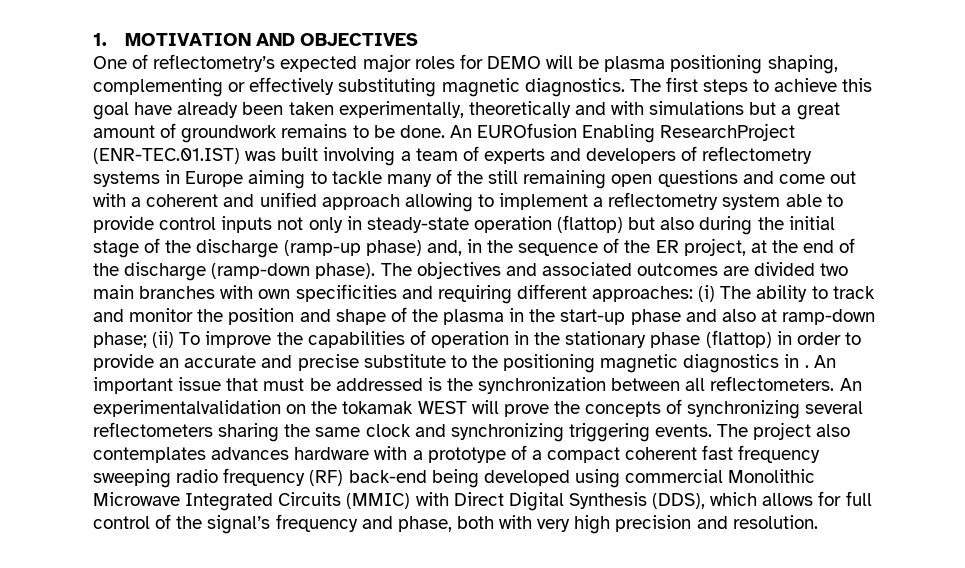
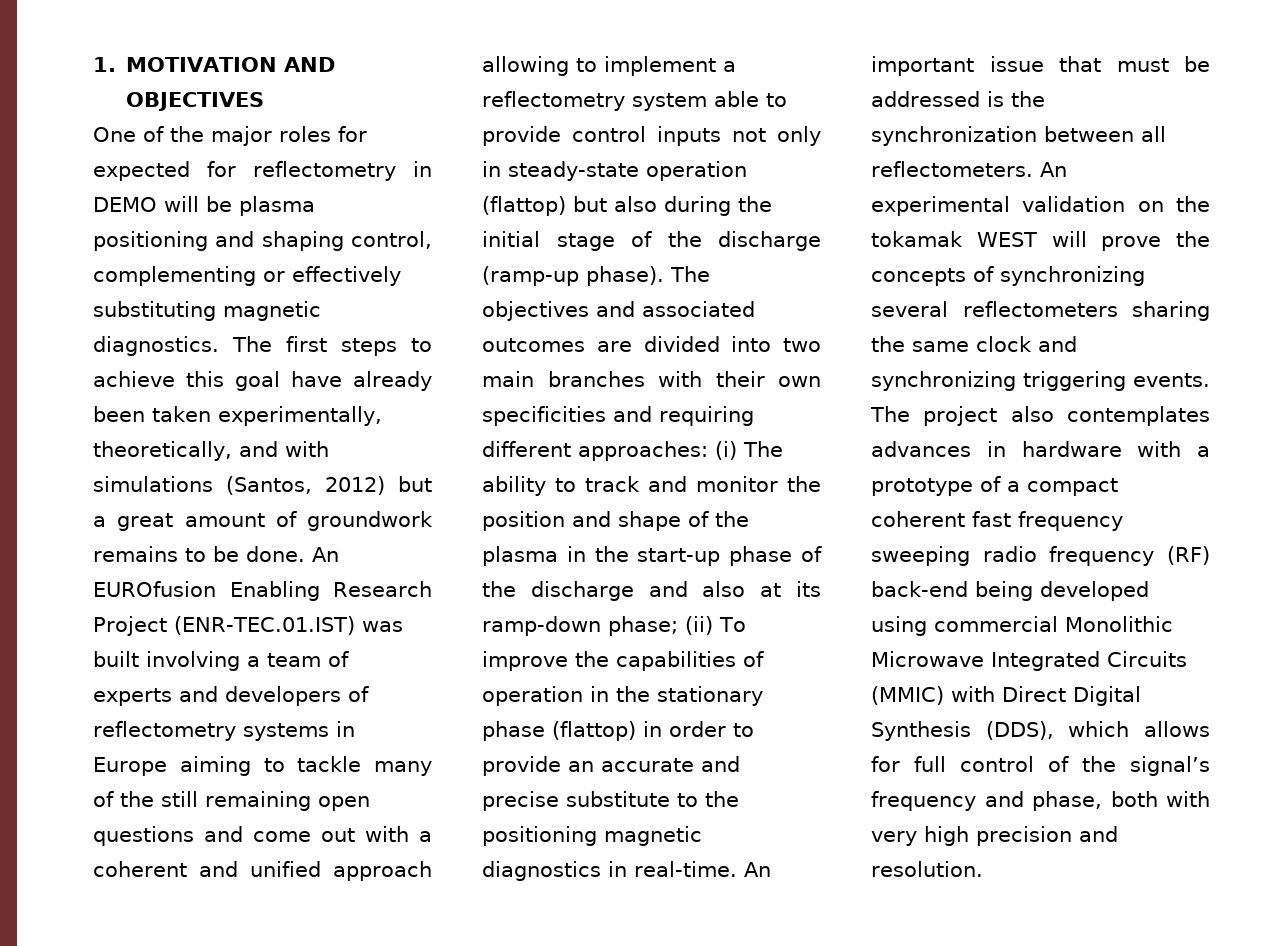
[153,54,358,72] reflectometry’s expected -> [170,126,204,142] the
(483, 61) none -> [93,161,432,181] expected for reflectometry in
[767,55,838,74] shaping, -> [215,231,432,251] and shaping control,
[468,101,571,118] theoretically -> [93,441,232,461] theoretically,
(745, 108) none -> [226,476,385,495] (Santos, 2012)
[660,123,796,141] ResearchProject -> [333,581,433,597] [93,616,167,636] Research Project
[365,238,856,256] [93,262,311,281] phase) and, in the sequence of the ER project, at the end of the discharge (ramp-down -> (579, 276) none
(816, 269) none -> [731,336,772,352] into
(254, 292) none -> [715,371,765,387] their
(681, 317) none -> [801,546,822,562] [482,581,634,601] of the discharge
(777, 315) none -> [796,581,821,597] its
[804,365,809,368] . -> [634,861,737,877] real-time.
[93,400,281,417] experimentalvalidation -> [871,196,1126,216] experimental validation
(290, 453) none -> [986,441,1006,457] in

